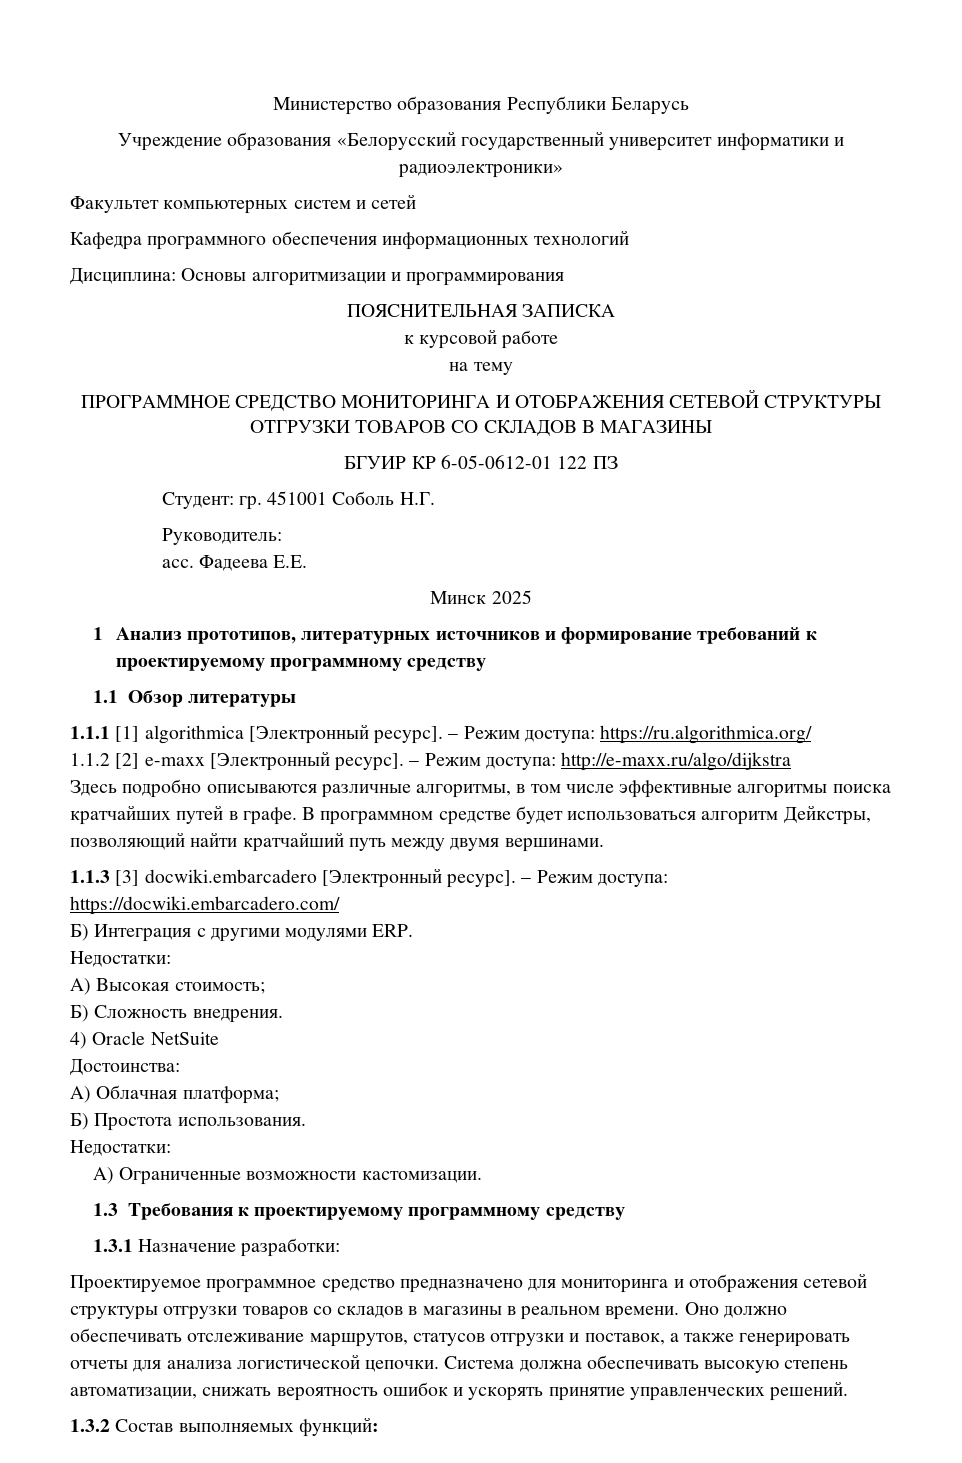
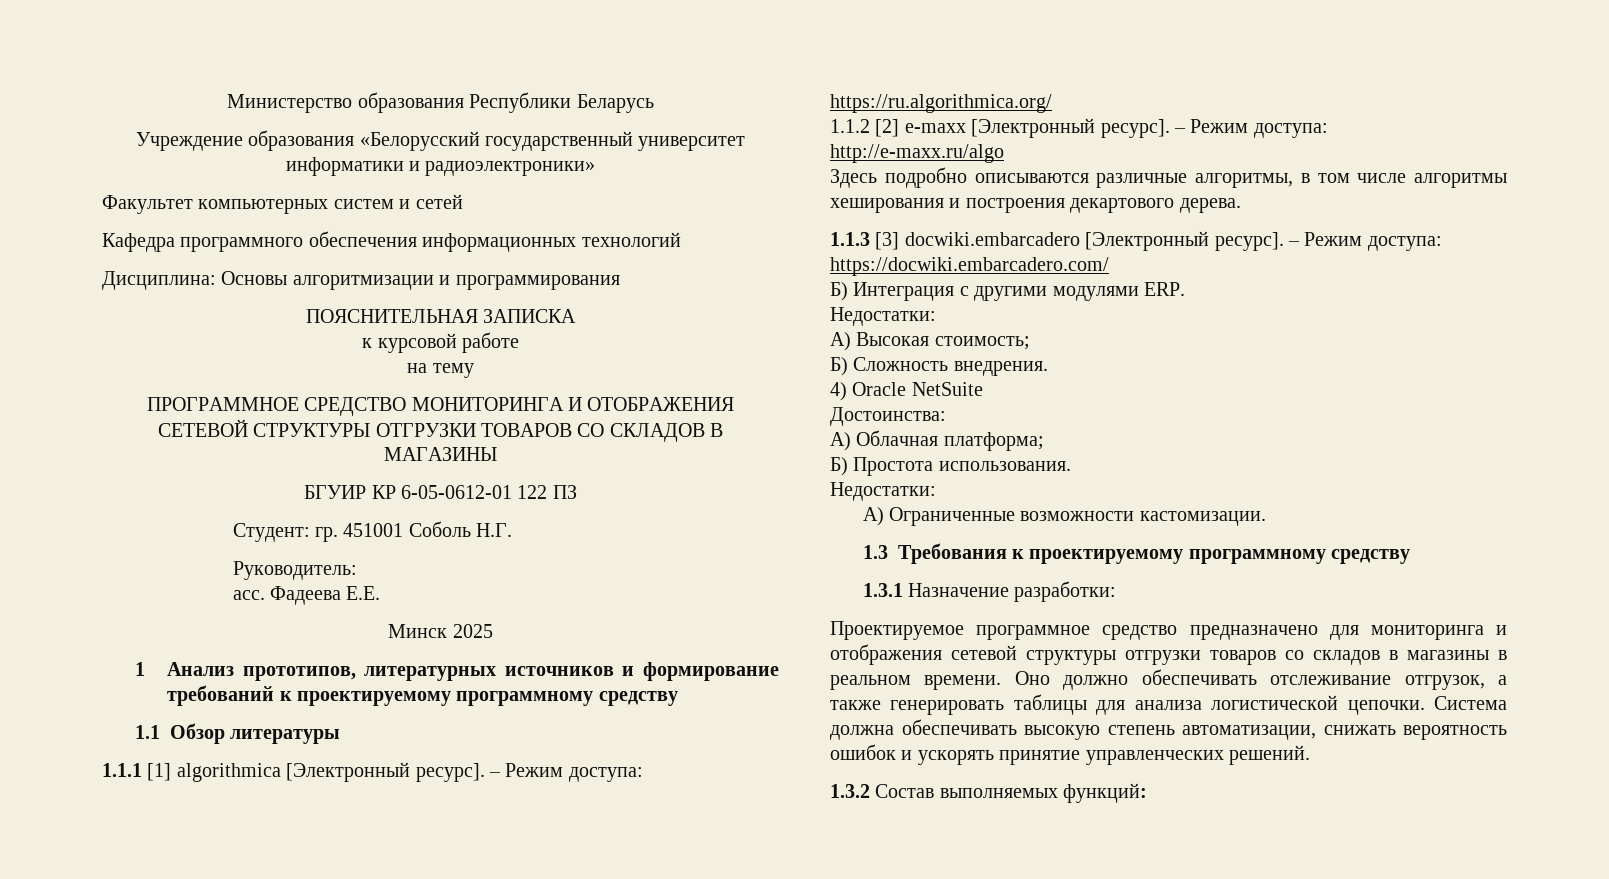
[561,752,792,771] http://e-maxx.ru/algo/dijkstra -> [830,144,1004,163] http://e-maxx.ru/algo
[619,780,891,798] [70,805,871,825] [70,832,604,852] эффективные алгоритмы поиска кратчайших путей в графе. В программном средстве будет использоваться алгоритм Дейкстры, позволяющий найти кратчайший путь между двумя вершинами. -> [1414,173,1507,188] [830,198,1241,213] алгоритмы хеширования и построения декартового дерева.
[309,1333,665,1347] маршрутов, статусов отгрузки и поставок, -> [1404,675,1485,690] отгрузок,
[70,1360,128,1369] отчеты -> [1013,694,1087,715] таблицы

